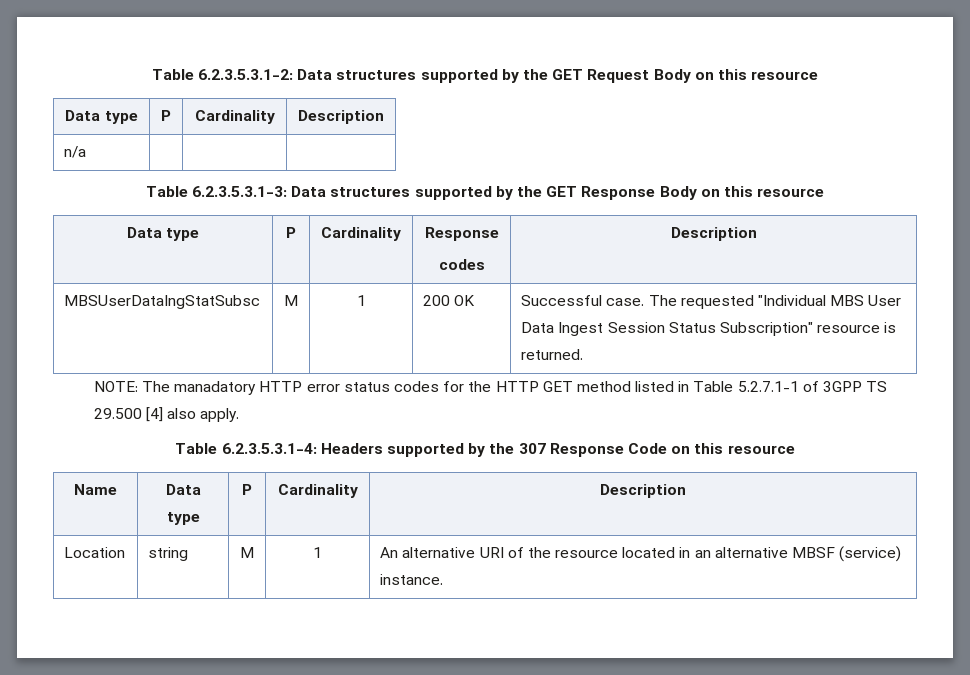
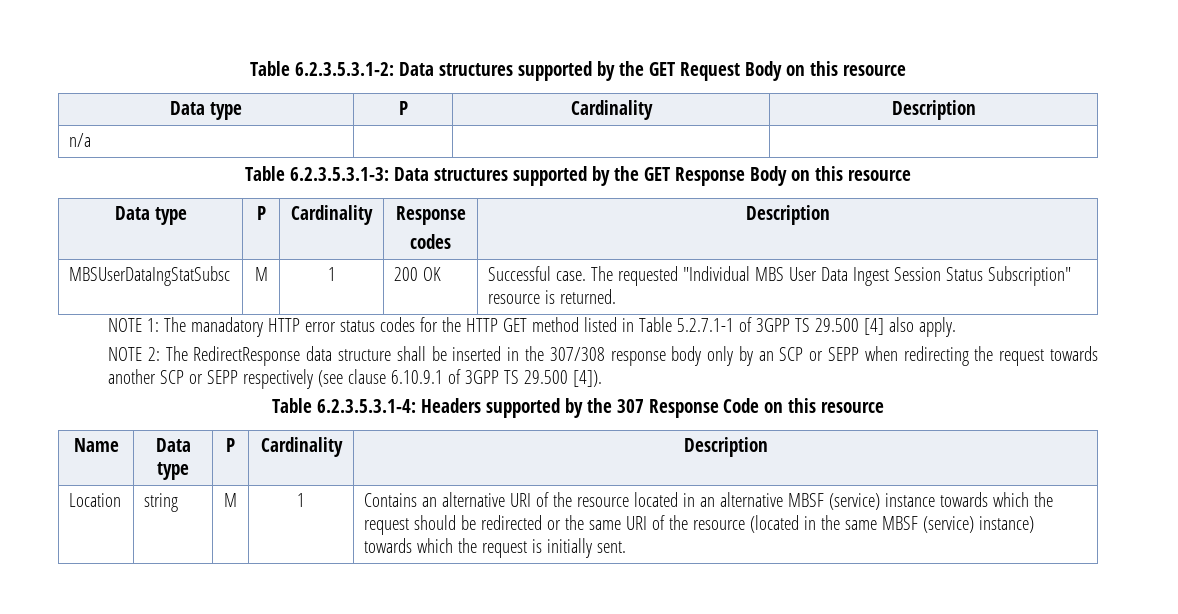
[93,381,138,392] NOTE: -> [108,318,160,332] NOTE 1:
(240, 415) none -> [108,346,1098,366] [108,369,602,389] // NOTE 2: The RedirectResponse data structure shall be inserted in the 307/308 response body only by an SCP or SEPP when redirecting the request towards another SCP or SEPP respectively (see clause 6.10.9.1 of 3GPP TS 29.500 [4]).
[380,547,399,558] An -> [364,493,438,507] Contains an
[380,574,444,585] instance. -> [885,492,1054,507] [364,515,1035,535] [364,538,627,558] instance towards which the request should be redirected or the same URI of the resource (located in the same MBSF (service) instance) towards which the request is initially sent.

